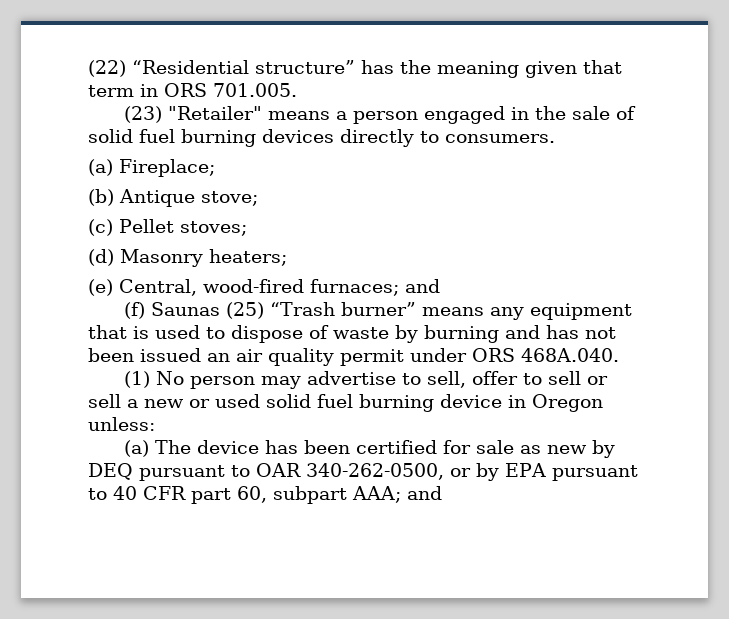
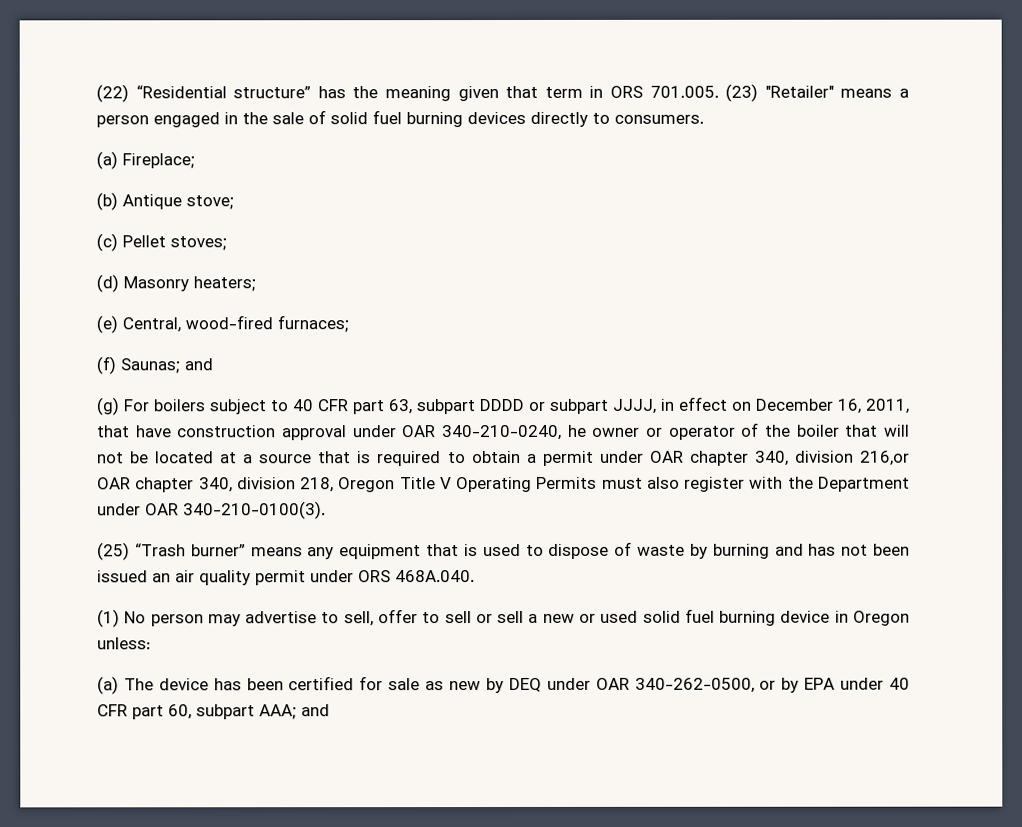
(297, 90) // -> (719, 91) none
(399, 287) none -> [96,356,180,375] // (f) Saunas;
[123,302,220,319] (f) Saunas -> [96,396,910,416] [97,422,910,441] [97,450,910,467] [97,476,910,493] [97,501,326,520] (g) For boilers subject to 40 CFR part 63, subpart DDDD or subpart JJJJ, in effect on December 16, 2011, that have construction approval under OAR 340-210-0240, he owner or operator of the boiler that will not be located at a source that is required to obtain a permit under OAR chapter 340, division 216,or OAR chapter 340, division 218, Oregon Title V Operating Permits must also register with the Department under OAR 340-210-0100(3). //
[139,465,250,481] pursuant to -> [546,677,591,690] under
[551,465,638,481] [88,488,107,500] pursuant to -> [840,677,885,690] under

